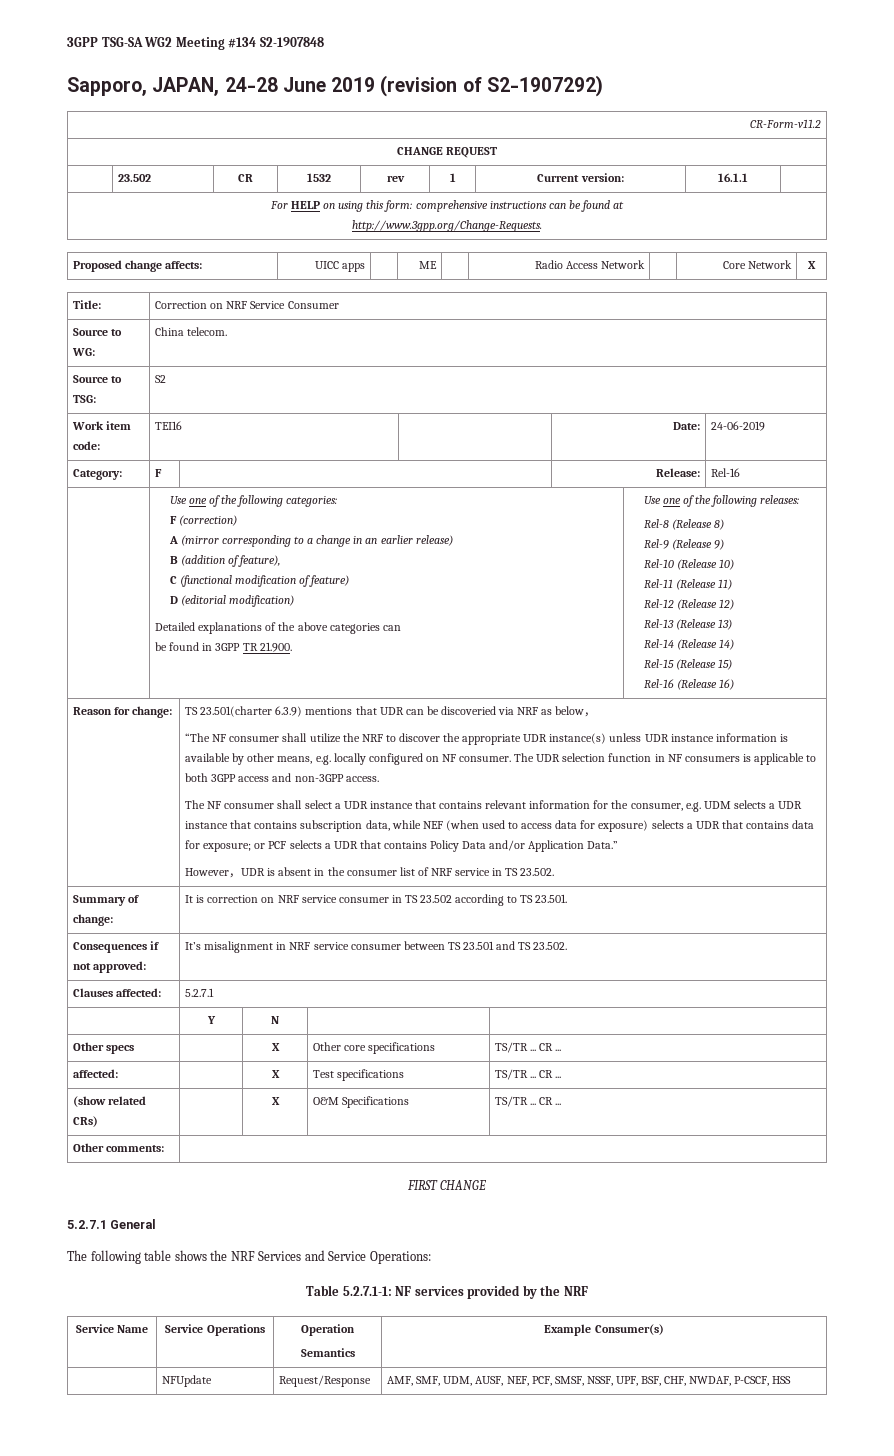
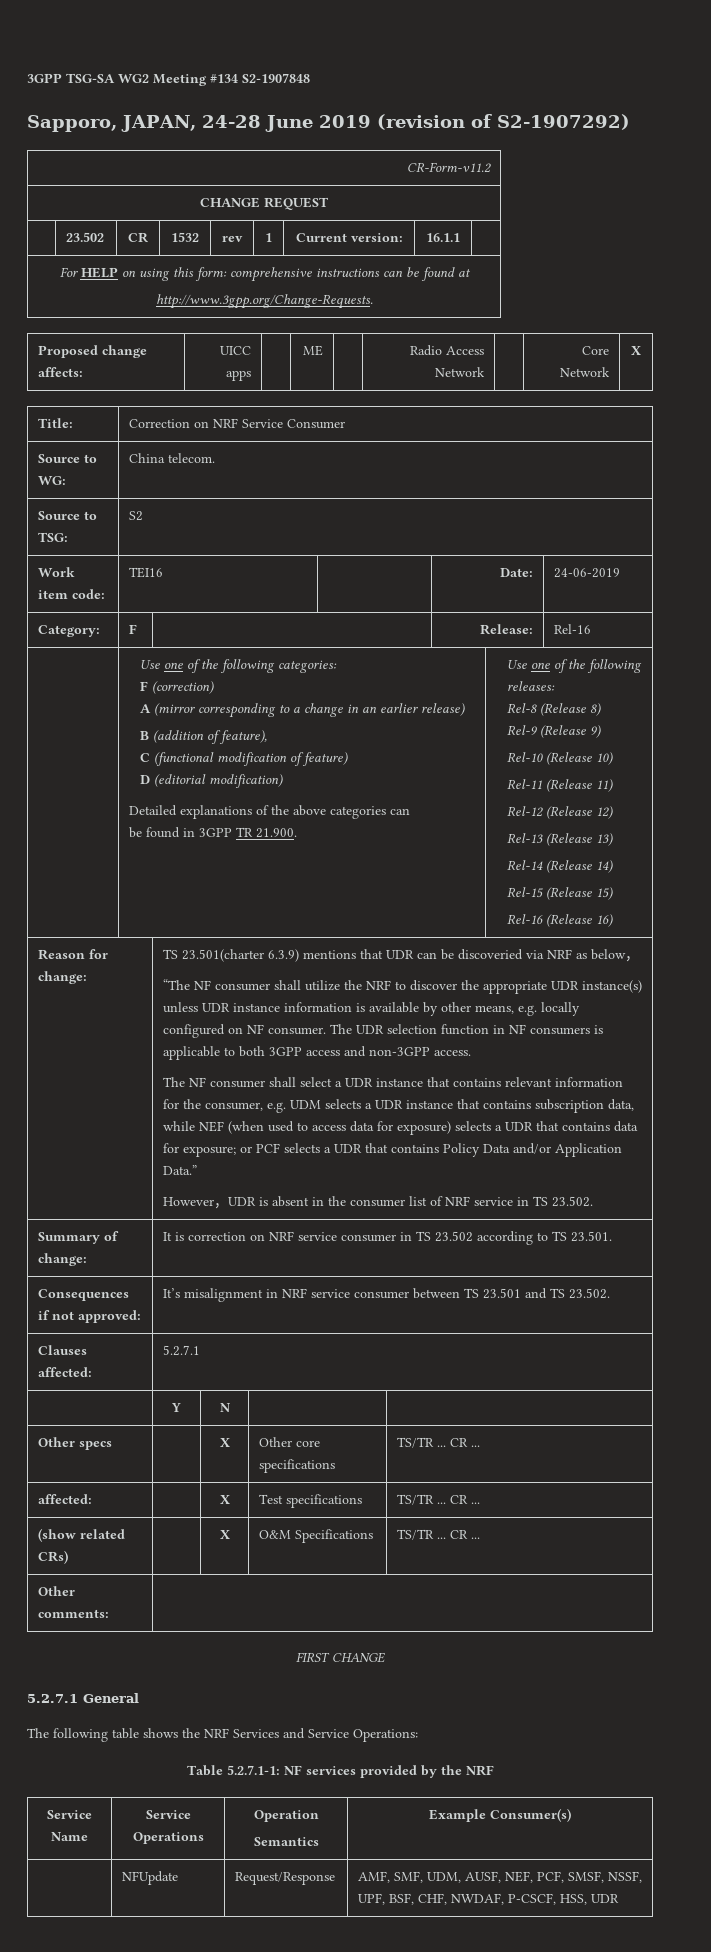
[772,1376,792,1384] HSS -> [559,1894,619,1905] HSS, UDR

